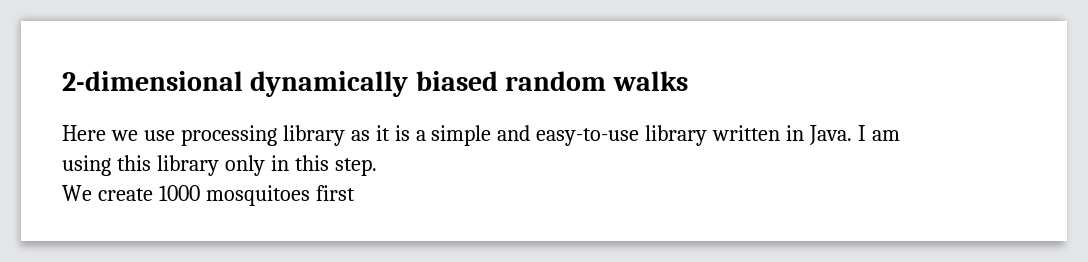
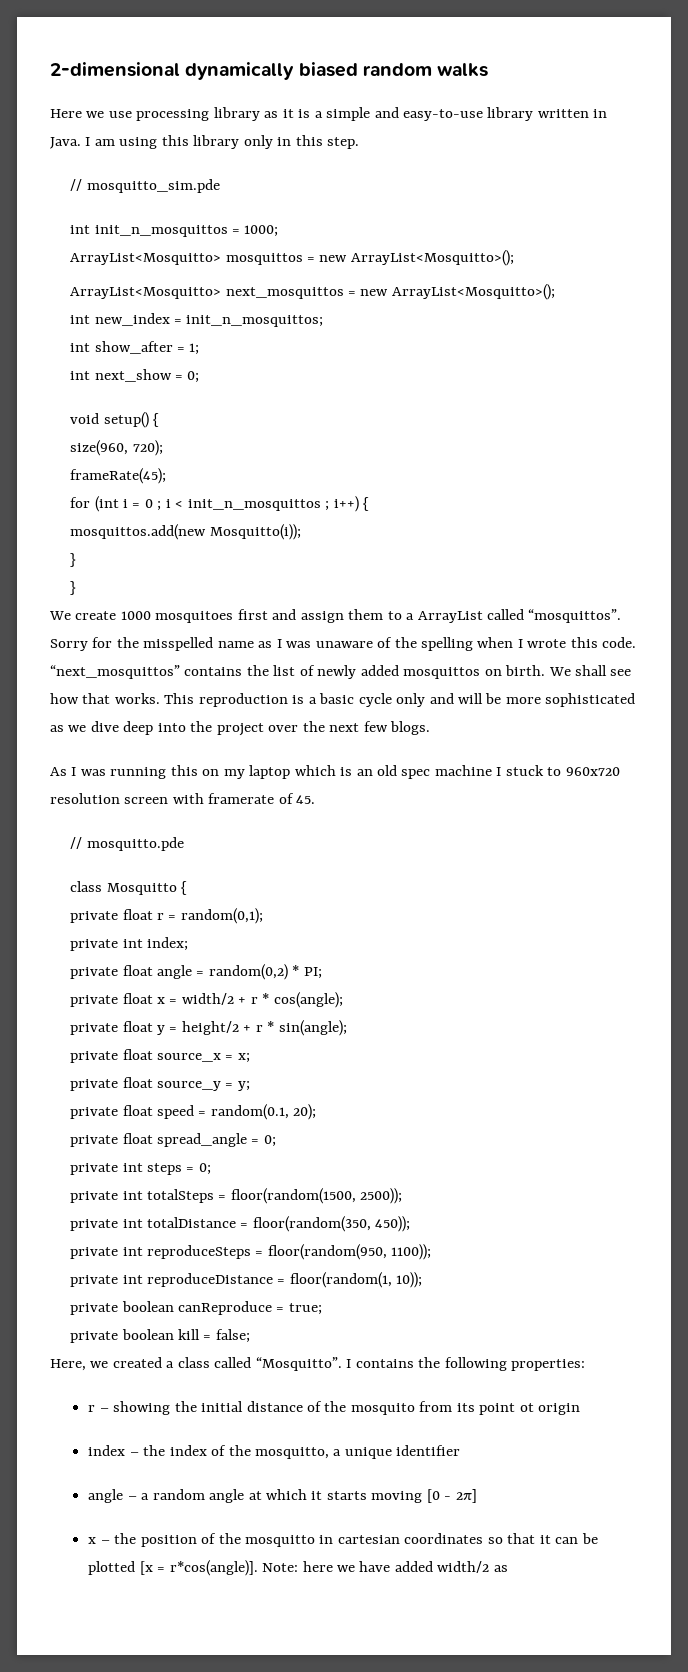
(377, 167) none -> [70,179,220,193] [70,225,279,237] [70,250,514,266] [70,284,555,300] [70,313,324,327] [70,341,200,355] [70,369,200,383] [70,412,160,428] [70,440,163,456] [70,468,167,484] [70,496,370,512] [70,524,301,540] [70,553,77,567] [70,581,77,595] // // mosquitto_sim.pde // int init_n_mosquittos = 1000; // ArrayList<Mosquitto> mosquittos = new ArrayList<Mosquitto>(); // ArrayList<Mosquitto> next_mosquittos = new ArrayList<Mosquitto>(); // int new_index = init_n_mosquittos; // int show_after = 1; // int next_show = 0; // void setup() { // size(960, 720); // frameRate(45); // for (int i = 0 ; i < init_n_mosquittos ; i++) { // mosquittos.add(new Mosquitto(i)); // } // }
(355, 193) none -> [272,609,622,623] [50,637,637,651] [50,665,632,679] [50,693,636,707] [50,721,431,736] [50,765,620,779] [50,793,316,804] [70,837,184,851] [70,881,188,895] [70,908,263,924] [70,937,189,951] [70,964,322,980] [70,992,343,1008] [70,1020,347,1036] [70,1049,250,1063] [70,1077,250,1091] [70,1104,317,1120] [70,1133,276,1147] [70,1163,211,1175] [70,1188,403,1204] [70,1216,411,1232] [70,1244,432,1260] [70,1272,423,1288] [70,1301,322,1315] [70,1329,250,1343] [50,1357,586,1371] [88,1401,581,1415] [88,1445,461,1459] [88,1489,477,1503] [88,1533,598,1547] [88,1560,508,1576] and assign them to a ArrayList called “mosquittos”. Sorry for the misspelled name as I was unaware of the spelling when I wrote this code. “next_mosquittos” contains the list of newly added mosquittos on birth. We shall see how that works. This reproduction is a basic cycle only and will be more sophisticated as we dive deep into the project over the next few blogs. // As I was running this on my laptop which is an old spec machine I stuck to 960x720 resolution screen with framerate of 45. // // mosquitto.pde // class Mosquitto { // private float r = random(0,1); // private int index; // private float angle = random(0,2) * PI; // private float x = width/2 + r * cos(angle); // private float y = height/2 + r * sin(angle); // private float source_x = x; // private float source_y = y; // private float speed = random(0.1, 20); // private float spread_angle = 0; // private int steps = 0; // private int totalSteps = floor(random(1500, 2500)); // private int totalDistance = floor(random(350, 450)); // private int reproduceSteps = floor(random(950, 1100)); // private int reproduceDistance = floor(random(1, 10)); // private boolean canReproduce = true; // private boolean kill = false; // Here, we created a class called “Mosquitto”. I contains the following properties: // r – showing the initial distance of the mosquito from its point ot origin // index – the index of the mosquitto, a unique identifier // angle – a random angle at which it starts moving [0 - 2π] // x – the position of the mosquitto in cartesian coordinates so that it can be plotted [x = r*cos(angle)]. Note: here we have added width/2 as

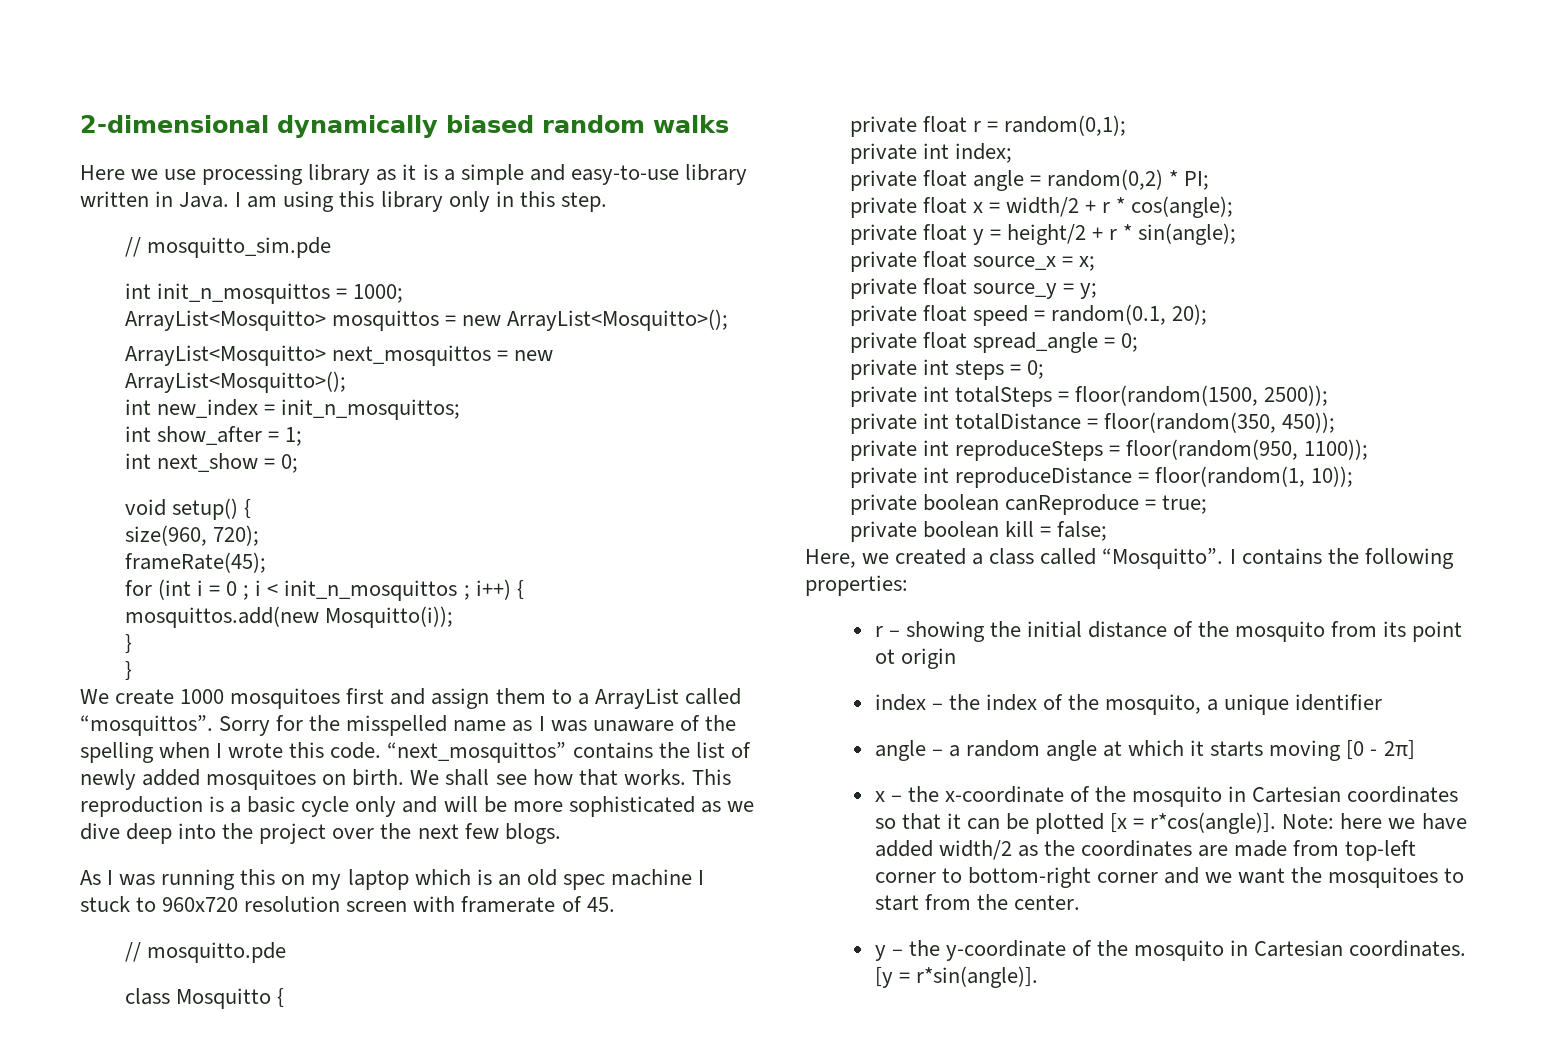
[403,667,481,679] mosquittos -> [206,769,317,790] mosquitoes
[254,1447,329,1459] mosquitto, -> [1105,694,1202,715] mosquito,
[140,1533,400,1547] position of the mosquitto in cartesian -> [944,786,1342,807] x-coordinate of the mosquito in Cartesian
(508, 1568) none -> [1043,840,1417,861] [874,867,1465,888] [874,894,1080,911] [874,940,1467,961] [874,966,1038,988] the coordinates are made from top-left corner to bottom-right corner and we want the mosquitoes to start from the center. // y – the y-coordinate of the mosquito in Cartesian coordinates. [y = r*sin(angle)].

